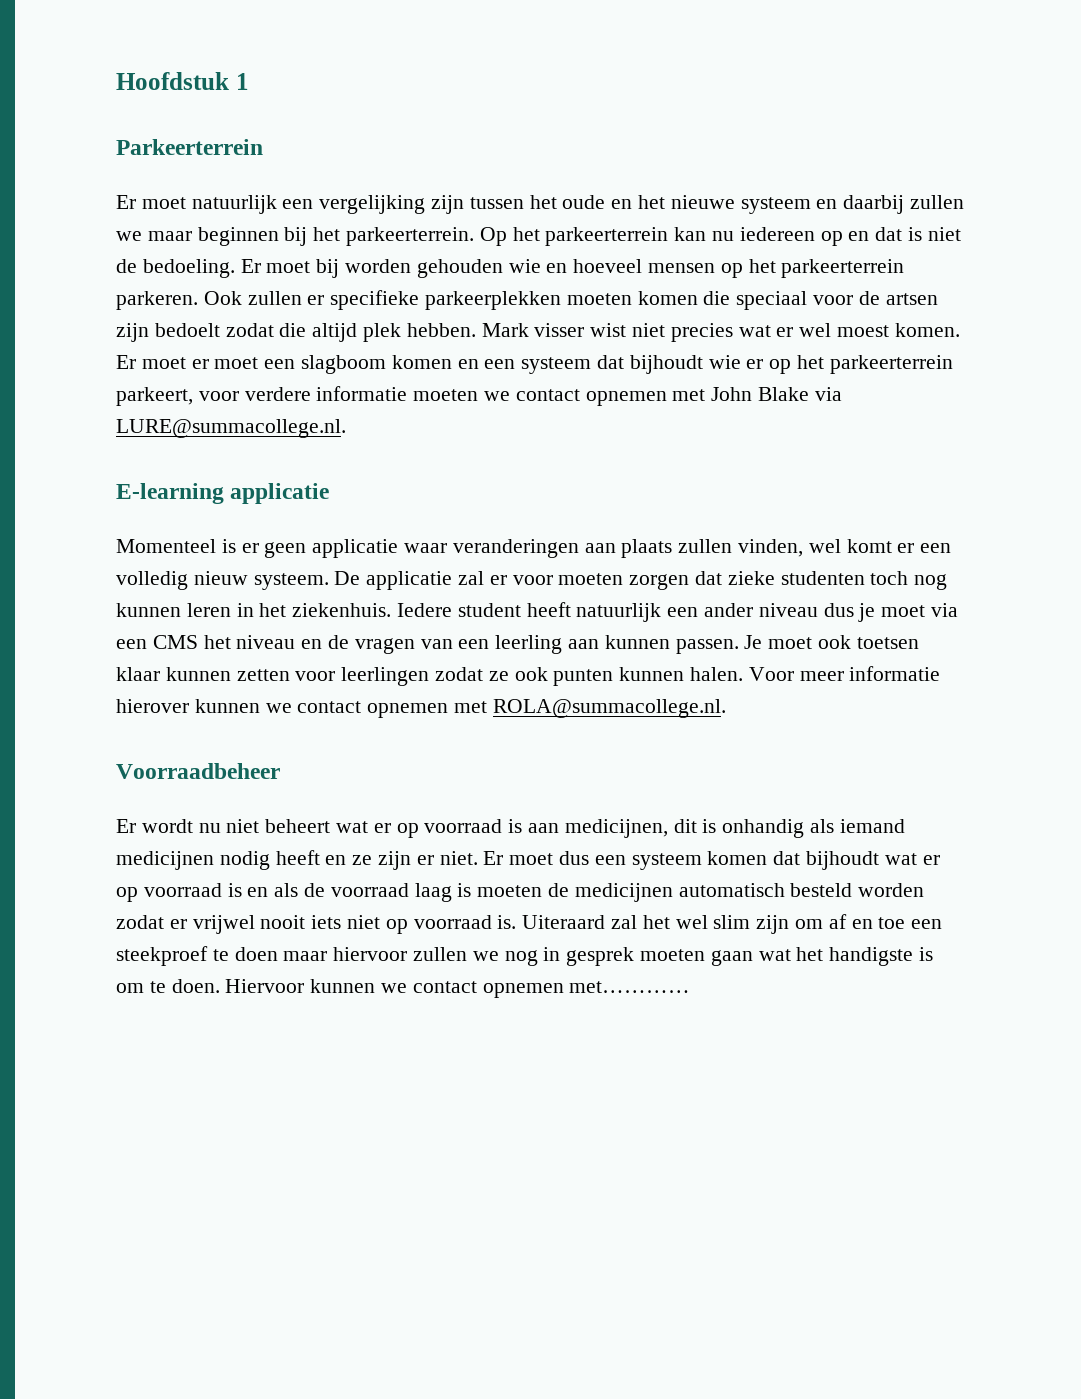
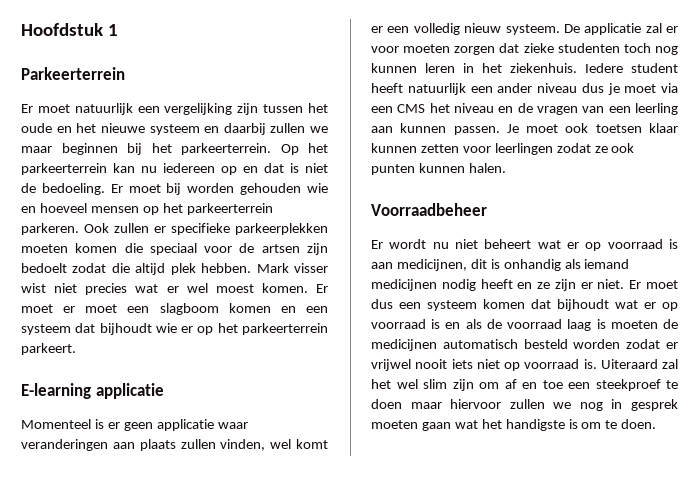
[116,386,842,406] [116,419,346,438] parkeert, voor verdere informatie moeten we contact opnemen met John Blake via LURE@summacollege.nl. -> [21,343,76,355] parkeert.
[748,666,941,681] [116,699,726,718] Voor meer informatie hierover kunnen we contact opnemen met ROLA@summacollege.nl. -> (506, 168) none
[225,979,691,998] Hiervoor kunnen we contact opnemen met………… -> (657, 424) none

